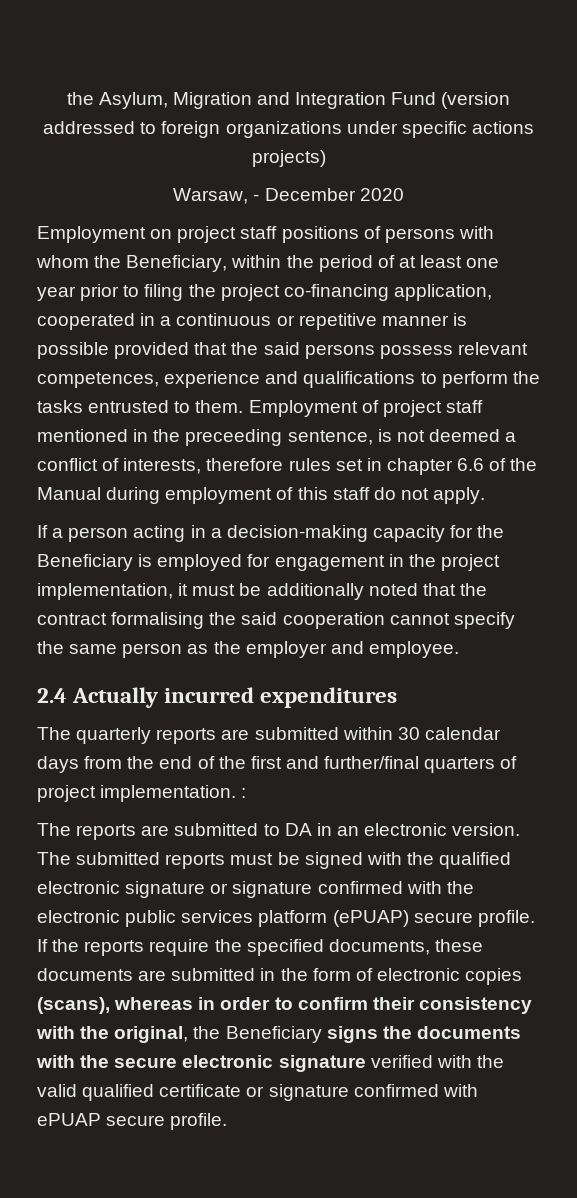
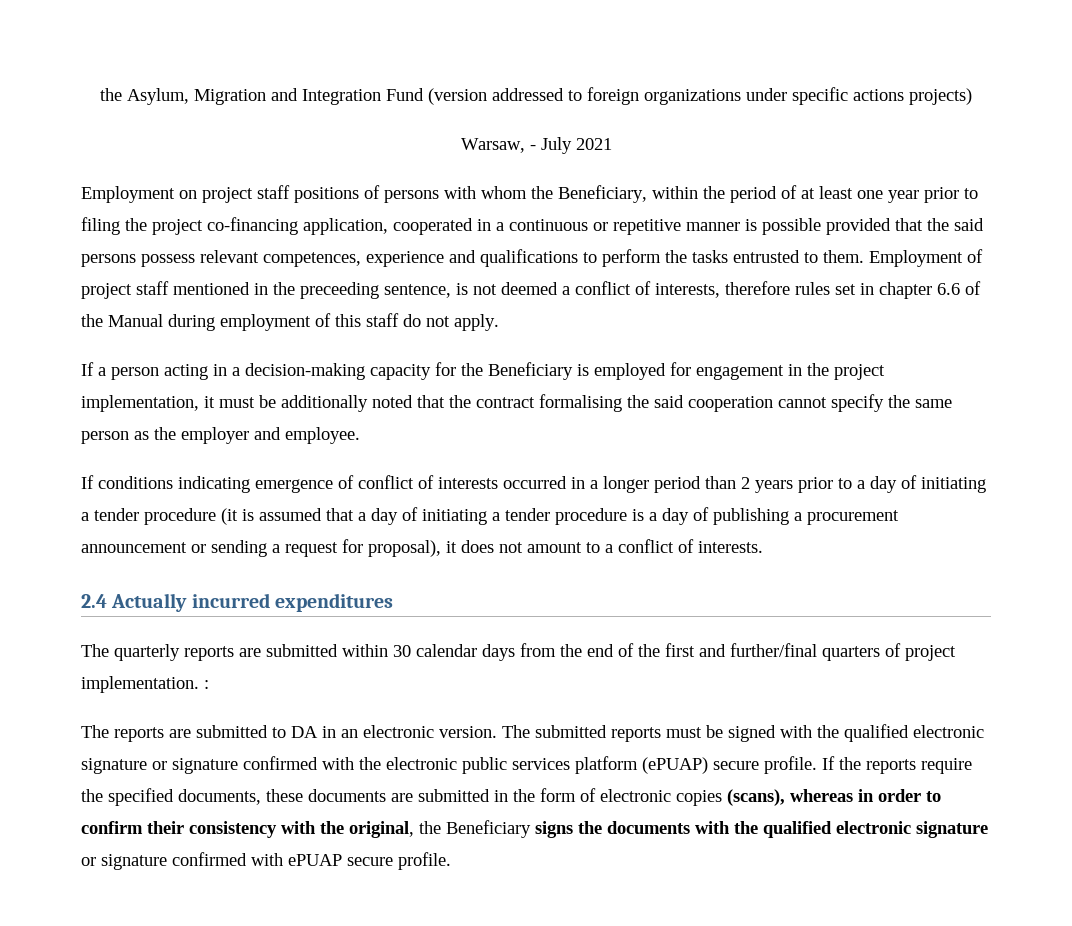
[264,188,404,201] December 2020 -> [540,137,612,154] July 2021
(459, 649) none -> [81,475,986,493] [81,507,899,525] [81,539,763,557] // If conditions indicating emergence of conflict of interests occurred in a longer period than 2 years prior to a day of initiating a tender procedure (it is assumed that a day of initiating a tender procedure is a day of publishing a procurement announcement or sending a request for proposal), it does not amount to a conflict of interests.
[114,1055,504,1072] [37,1084,242,1101] secure electronic signature verified with the valid qualified certificate -> [763,821,988,838] qualified electronic signature

